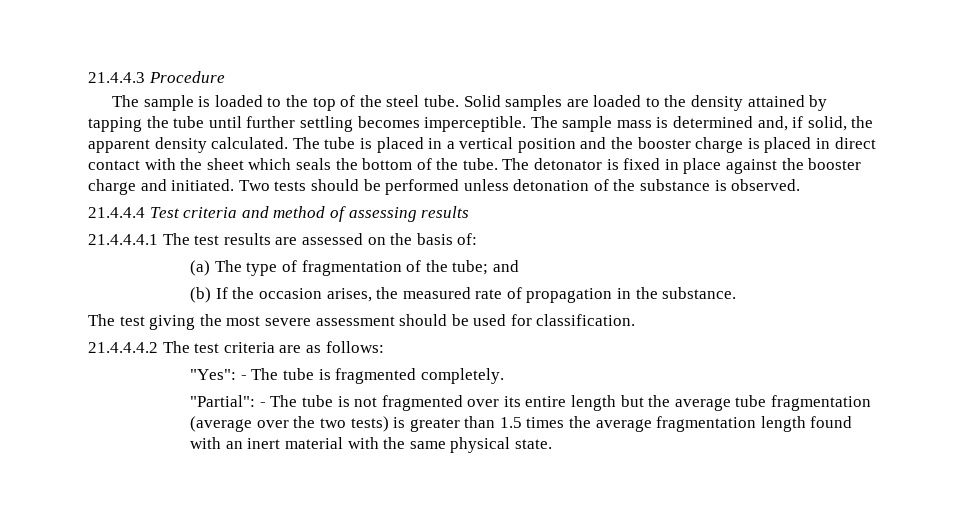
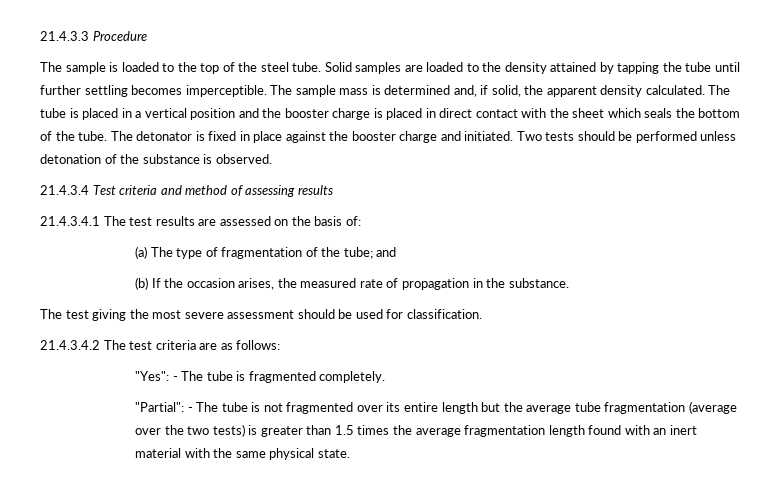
[88,72,145,83] 21.4.4.3 -> [40,31,89,41] 21.4.3.3
[88,207,145,218] 21.4.4.4 -> [40,185,89,195] 21.4.3.4
[88,234,158,245] 21.4.4.4.1 -> [40,216,100,226] 21.4.3.4.1
[88,342,158,353] 21.4.4.4.2 -> [40,340,100,350] 21.4.3.4.2

